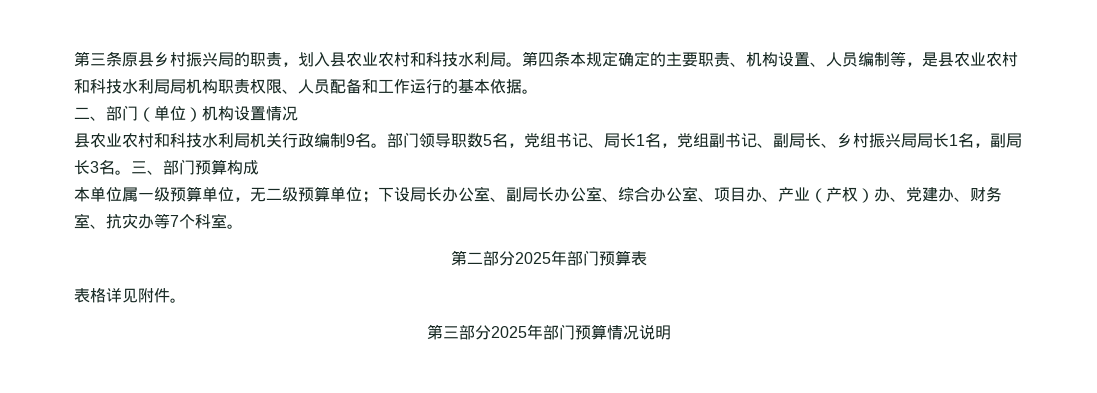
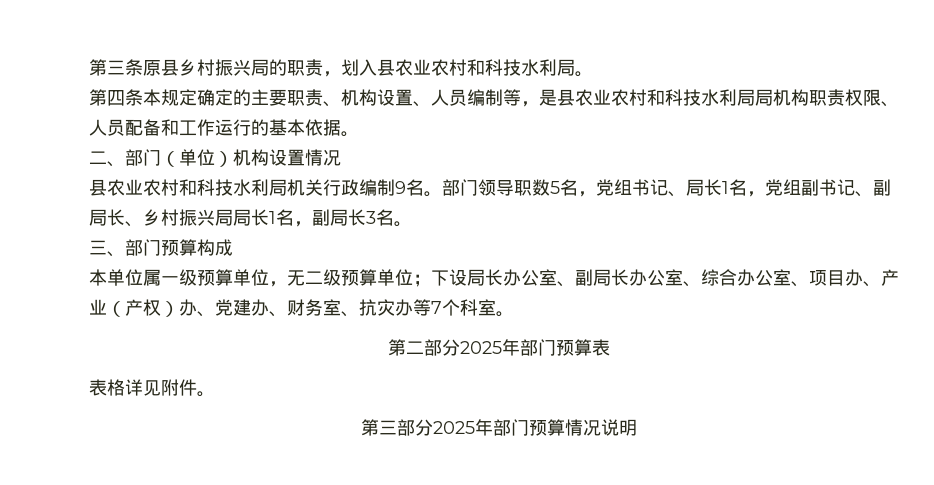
(522, 64) none -> (593, 74) //
(131, 172) none -> (412, 224) //

